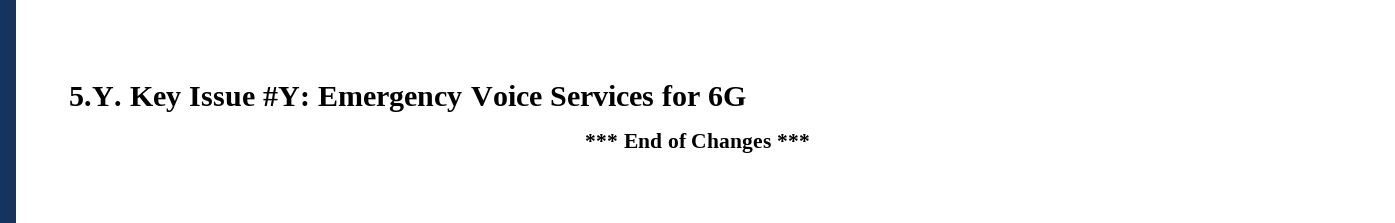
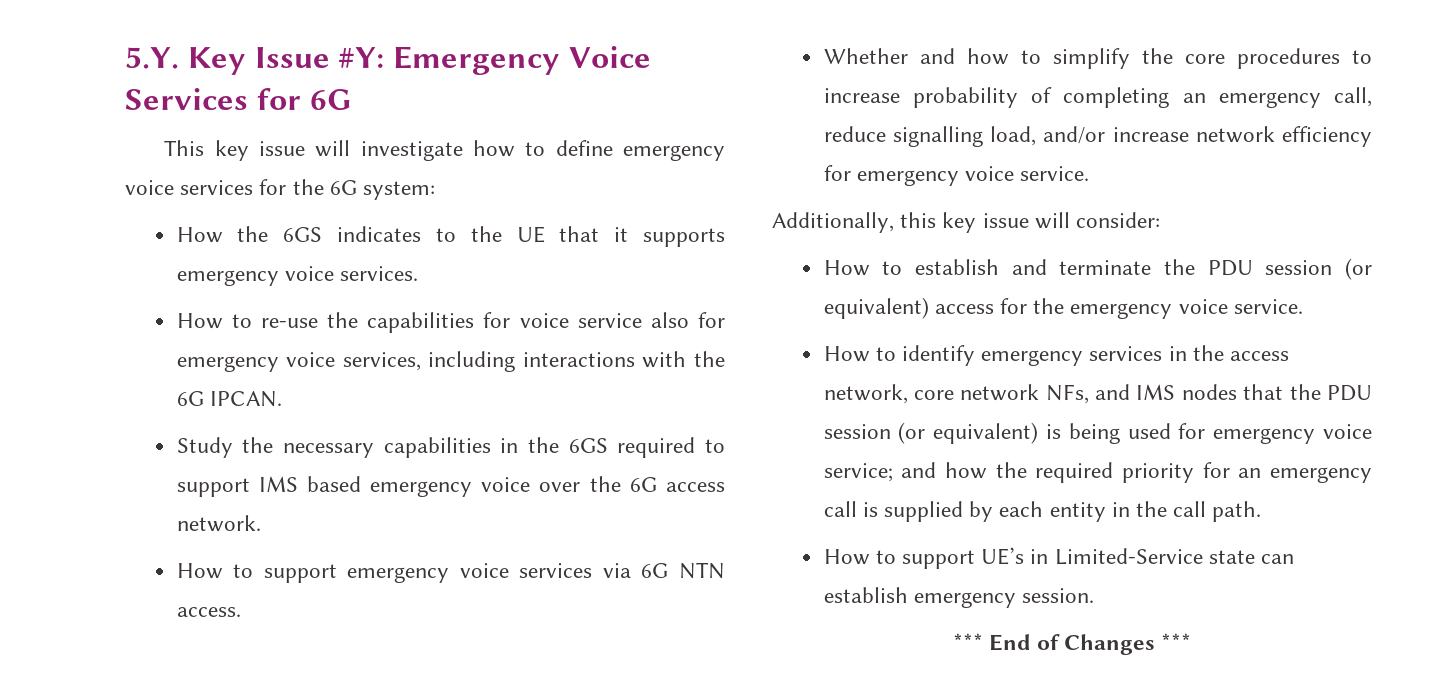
(746, 96) none -> [164,140,725,161] [125,179,436,200] [176,226,725,247] [176,266,418,286] [176,312,725,333] [176,351,725,372] [176,391,282,407] [176,437,725,458] [176,476,725,497] [176,515,261,532] [176,562,725,583] [176,607,241,617] [823,48,1372,69] [823,87,1372,108] [823,126,1372,147] [823,165,1090,186] [772,212,1161,233] [823,258,1372,280] [823,297,1303,319] [823,345,1290,366] [823,384,1372,404] [823,422,1372,444] [823,462,1372,483] [823,501,1262,522] [823,547,1295,569] [823,587,1094,608] // This key issue will investigate how to define emergency voice services for the 6G system: // How the 6GS indicates to the UE that it supports emergency voice services. // How to re-use the capabilities for voice service also for emergency voice services, including interactions with the 6G IPCAN. // Study the necessary capabilities in the 6GS required to support IMS based emergency voice over the 6G access network. // How to support emergency voice services via 6G NTN access. // Whether and how to simplify the core procedures to increase probability of completing an emergency call, reduce signalling load, and/or increase network efficiency for emergency voice service. // Additionally, this key issue will consider: // How to establish and terminate the PDU session (or equivalent) access for the emergency voice service. // How to identify emergency services in the access network, core network NFs, and IMS nodes that the PDU session (or equivalent) is being used for emergency voice service; and how the required priority for an emergency call is supplied by each entity in the call path. // How to support UE’s in Limited-Service state can establish emergency session.

